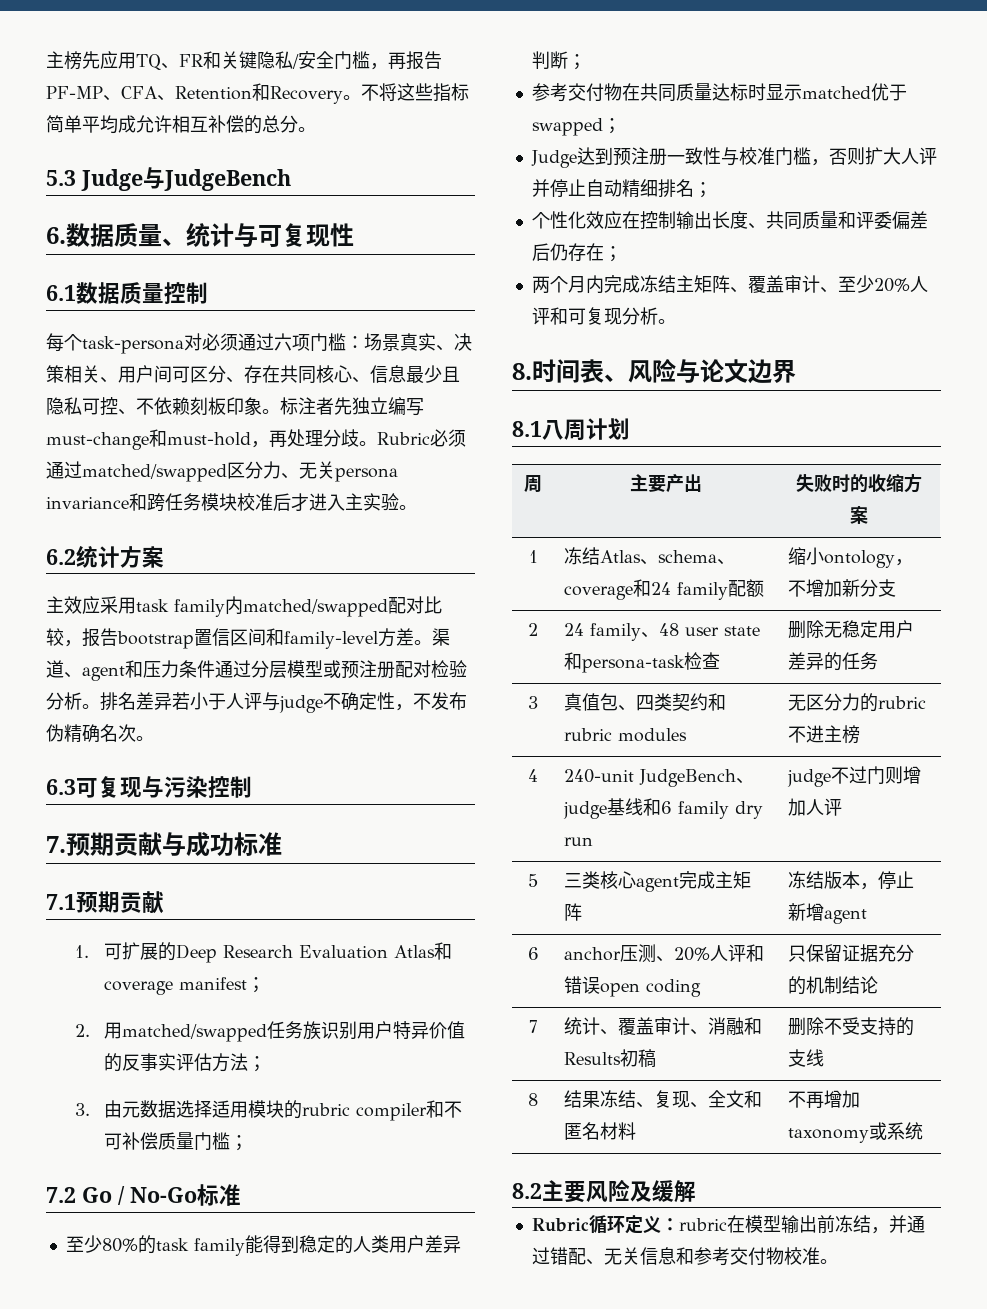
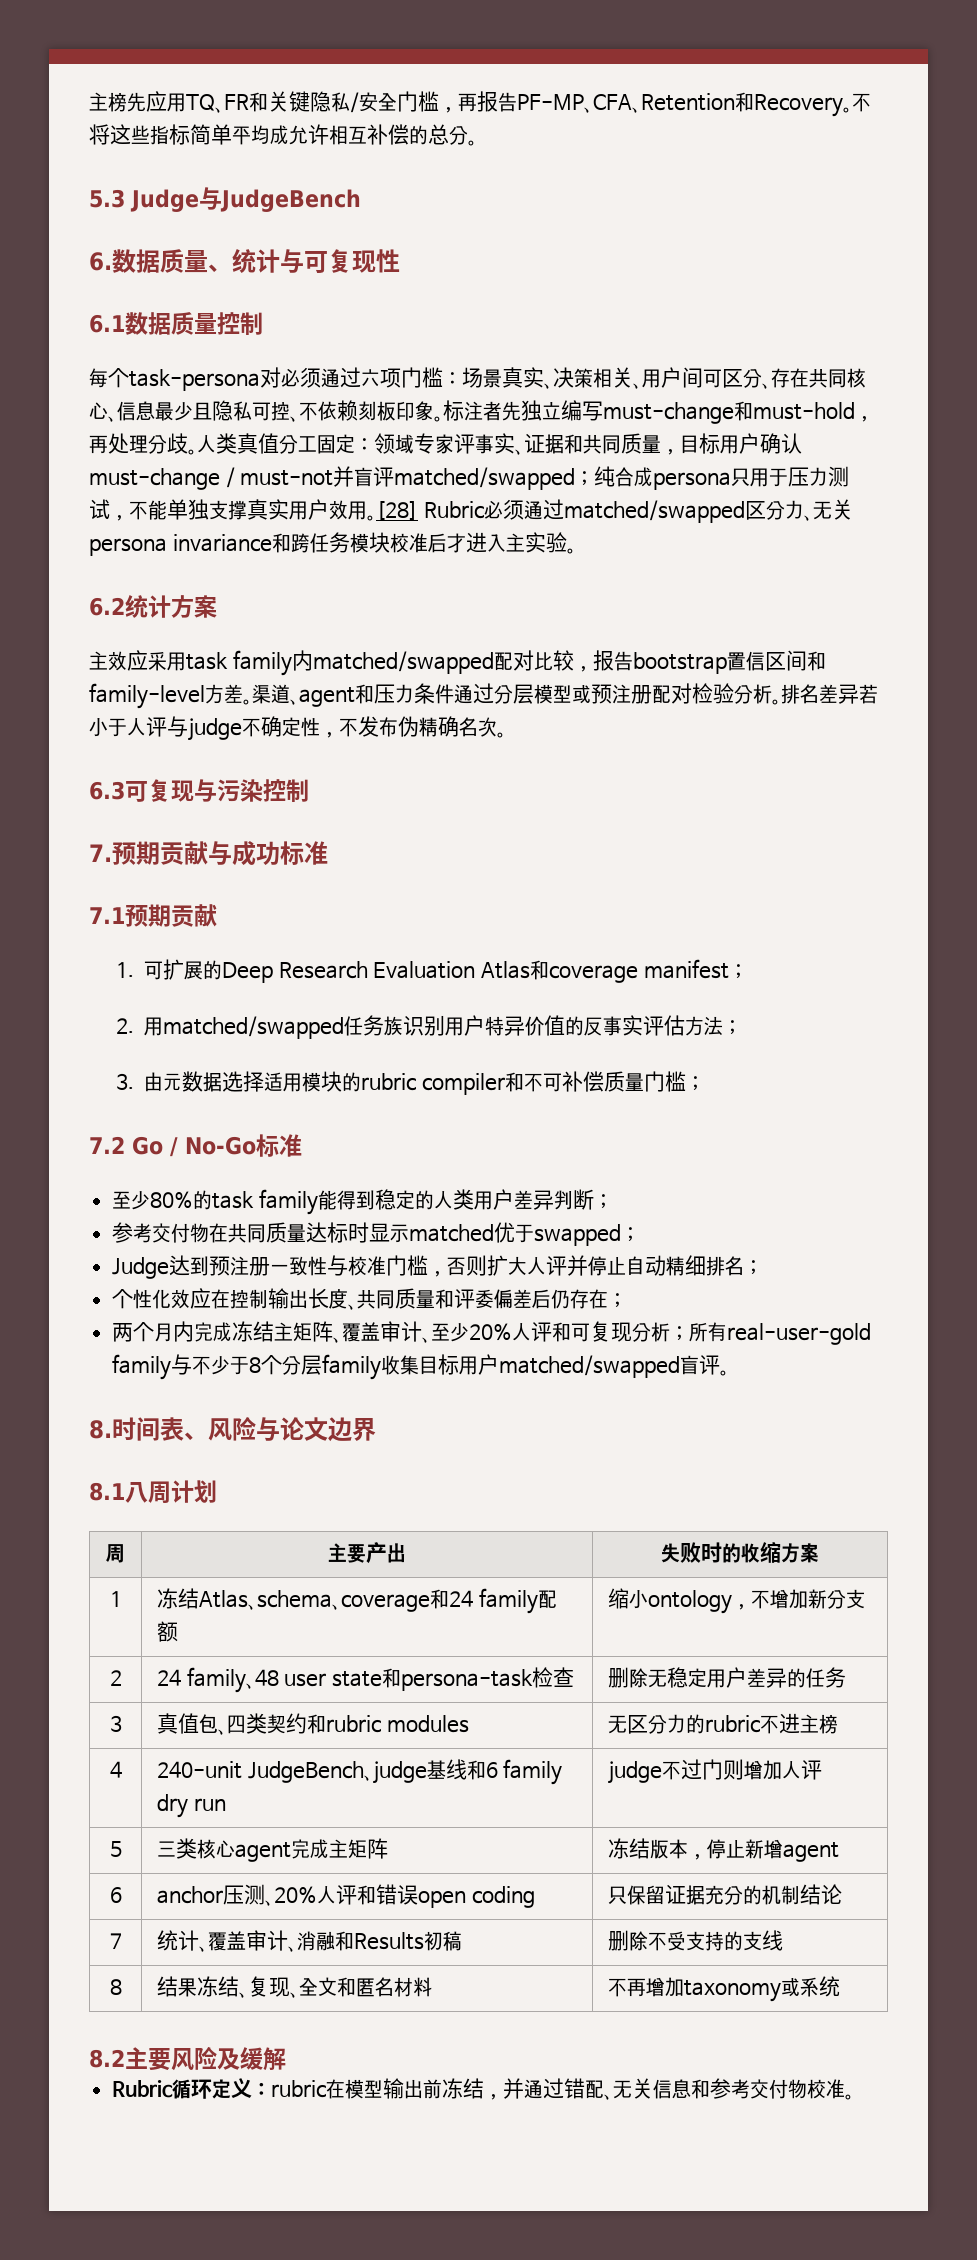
(377, 443) none -> [197,433,802,455] [89,466,850,490] [89,499,418,521] 人类真值分工固定：领域专家评事实、证据和共同质量，目标用户确认must-change / must-not并盲评matched/swapped；纯合成persona只用于压力测试，不能单独支撑真实用户效用。[28]
(658, 316) none -> [670,1322,872,1345] [112,1354,721,1380] ；所有real-user-gold family与不少于8个分层family收集目标用户matched/swapped盲评

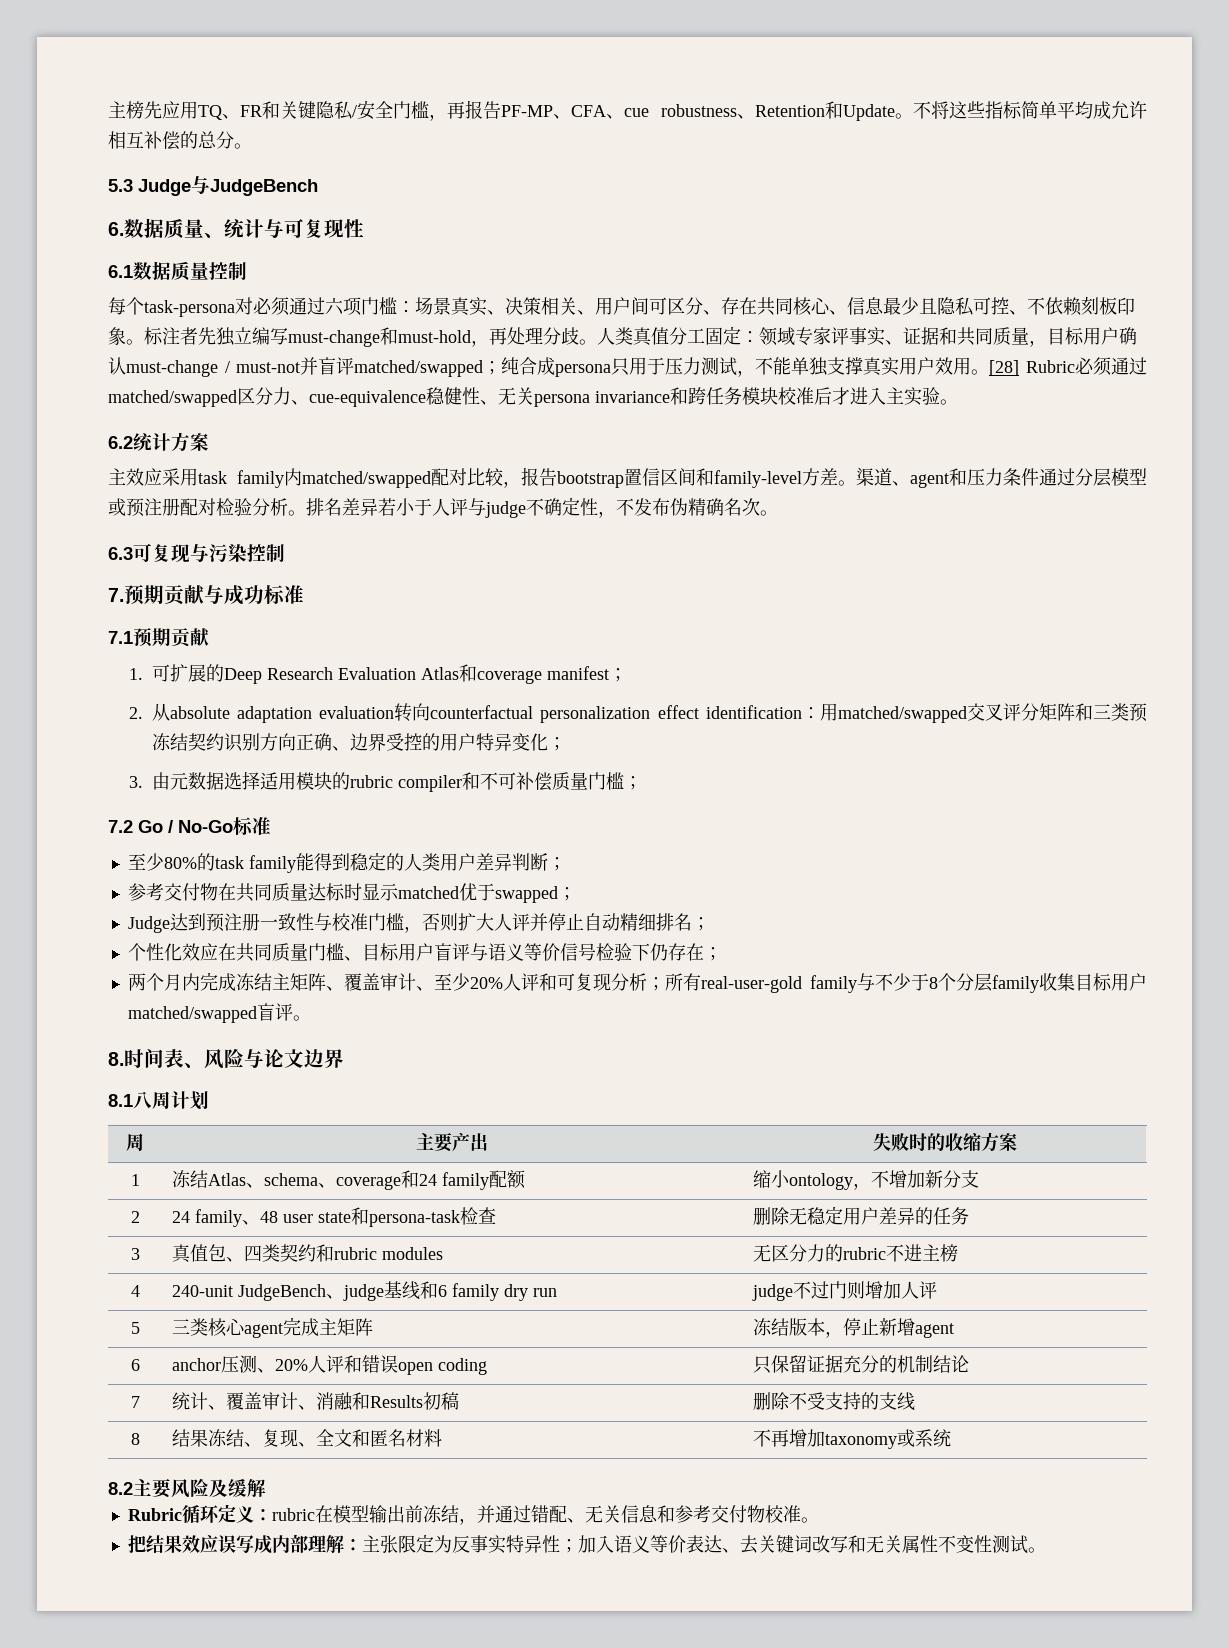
[640,92,843,117] Retention和Recovery -> [624,101,895,121] cue robustness、Retention和Update
(813, 518) none -> [309,387,498,407] cue-equivalence稳健性、
[143,1015,723,1039] 用matched/swapped任务族识别用户特异价值的反事实评估方法 -> [151,703,1147,723] [151,733,548,752] 从absolute adaptation evaluation转向counterfactual personalization effect identification：用matched/swapped交叉评分矩阵和三类预冻结契约识别方向正确、边界受控的用户特异变化
[230,1288,552,1310] 控制输出长度、共同质量和评委偏差后 -> [235,943,650,962] 共同质量门槛、目标用户盲评与语义等价信号检验下
(855, 2097) none -> [127,1534,1046,1554] // 把结果效应误写成内部理解：主张限定为反事实特异性；加入语义等价表达、去关键词改写和无关属性不变性测试。

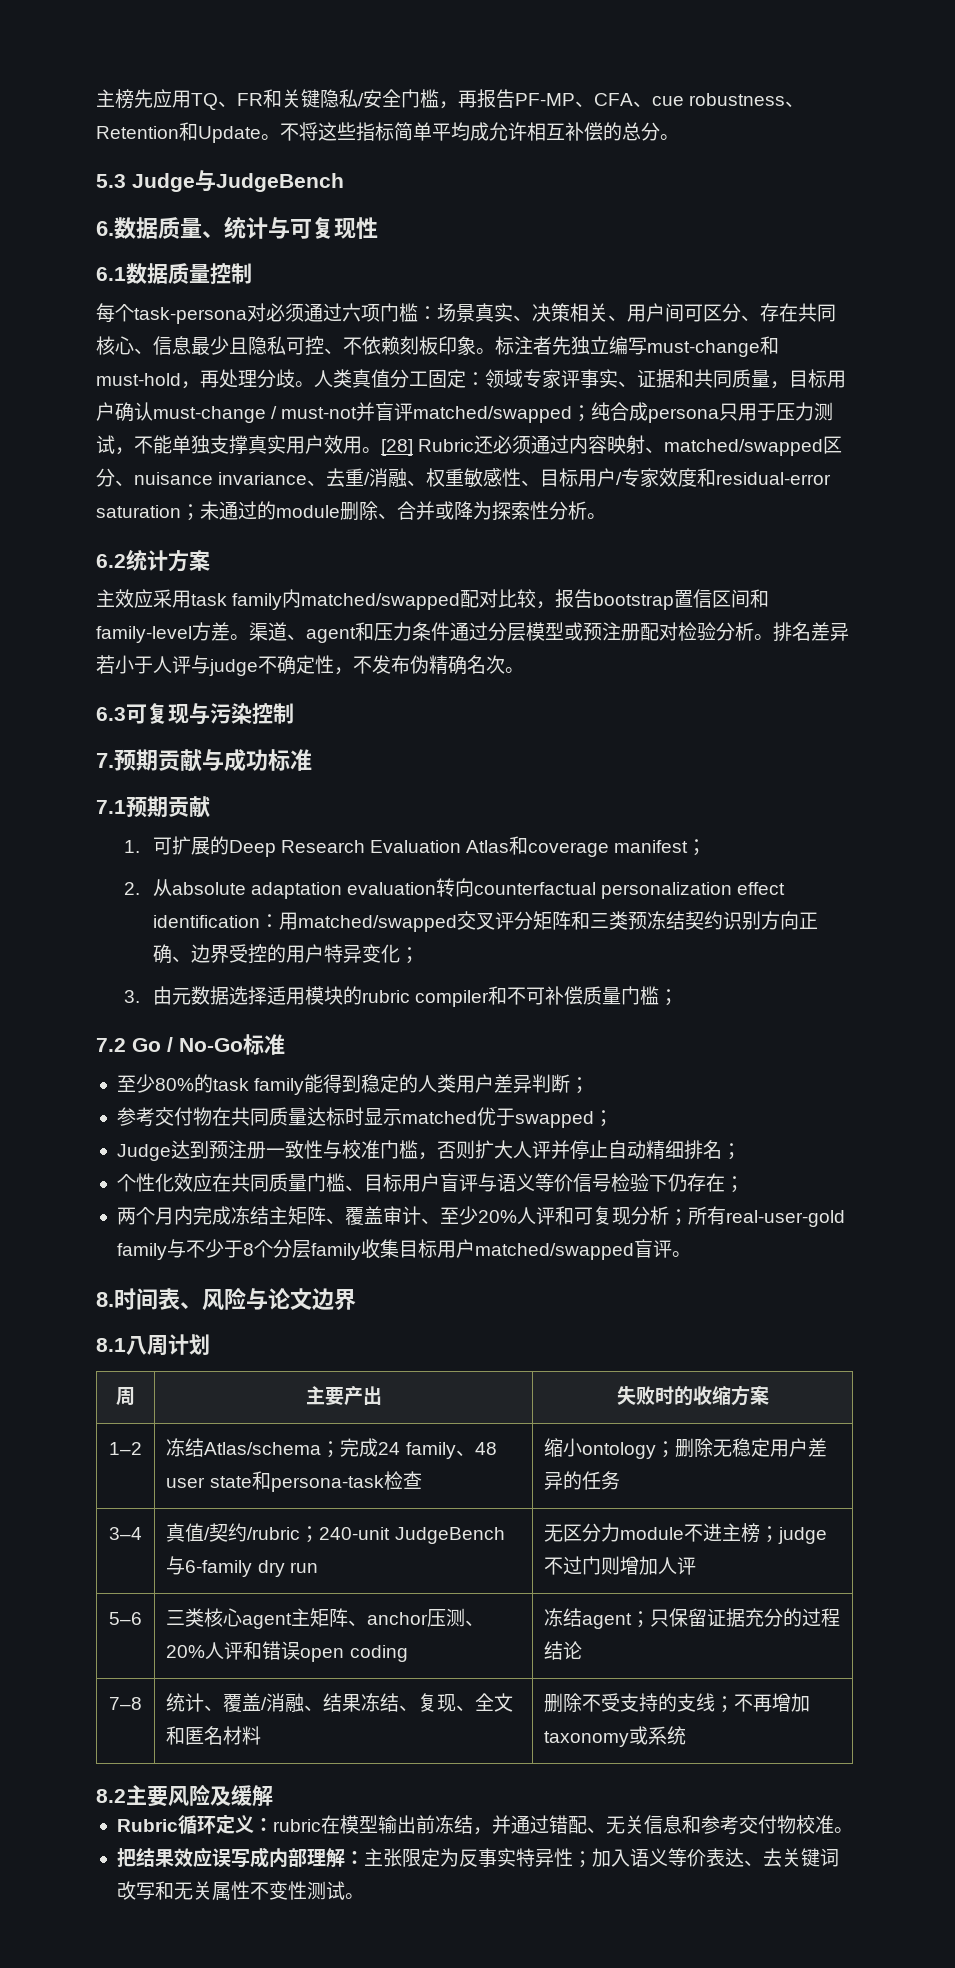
[1075,357,1147,376] [108,387,940,407] 必须通过matched/swapped区分力、cue-equivalence稳健性、无关persona invariance和跨任务模块校准后才进入主实验 -> [474,435,843,456] [96,468,832,488] [96,501,587,521] 还必须通过内容映射、matched/swapped区分、nuisance invariance、去重/消融、权重敏感性、目标用户/专家效度和residual-error saturation；未通过的module删除、合并或降为探索性分析
[130,1174,140,1186] [172,1170,527,1190] [753,1170,980,1190] [130,1211,140,1223] 1 | 冻结Atlas、schema、coverage和24 family配额 | 缩小ontology，不增加新分支 // 2 | -> [109,1442,142,1455] [166,1438,379,1458] 1–2 | 冻结Atlas/schema；完成
(497, 1215) none -> [544,1438,676,1459] 缩小ontology；
[130,1248,140,1260] [172,1244,444,1263] 3 | 真值包、四类契约和rubric modules -> [109,1527,142,1540] [166,1523,505,1544] [166,1556,318,1577] 3–4 | 真值/契约/rubric；240-unit JudgeBench与6-family dry run
[825,1244,887,1262] 的rubric -> [620,1527,685,1540] module
[130,1285,140,1297] [172,1281,558,1301] // 4 | 240-unit JudgeBench、judge基线和6 family dry run | -> [760,1526,780,1543] ；
[130,1322,140,1334] 5 -> [109,1612,142,1625] 5–6
[283,1317,374,1336] [753,1318,955,1338] [130,1359,140,1371] 完成主矩阵 | 冻结版本，停止新增agent // 6 | -> [291,1608,368,1627] 主矩阵、
(488, 1366) none -> [544,1608,651,1629] 冻结agent；
[897,1355,934,1373] 机制 -> [802,1608,841,1627] 过程
[130,1396,140,1408] 7 -> [109,1697,142,1710] 7–8
[262,1392,460,1411] [753,1392,916,1411] [130,1433,140,1445] 审计、消融和Results初稿 | 删除不受支持的支线 // 8 | -> [261,1693,324,1712] /消融、
(443, 1438) none -> [544,1693,735,1713] 删除不受支持的支线；

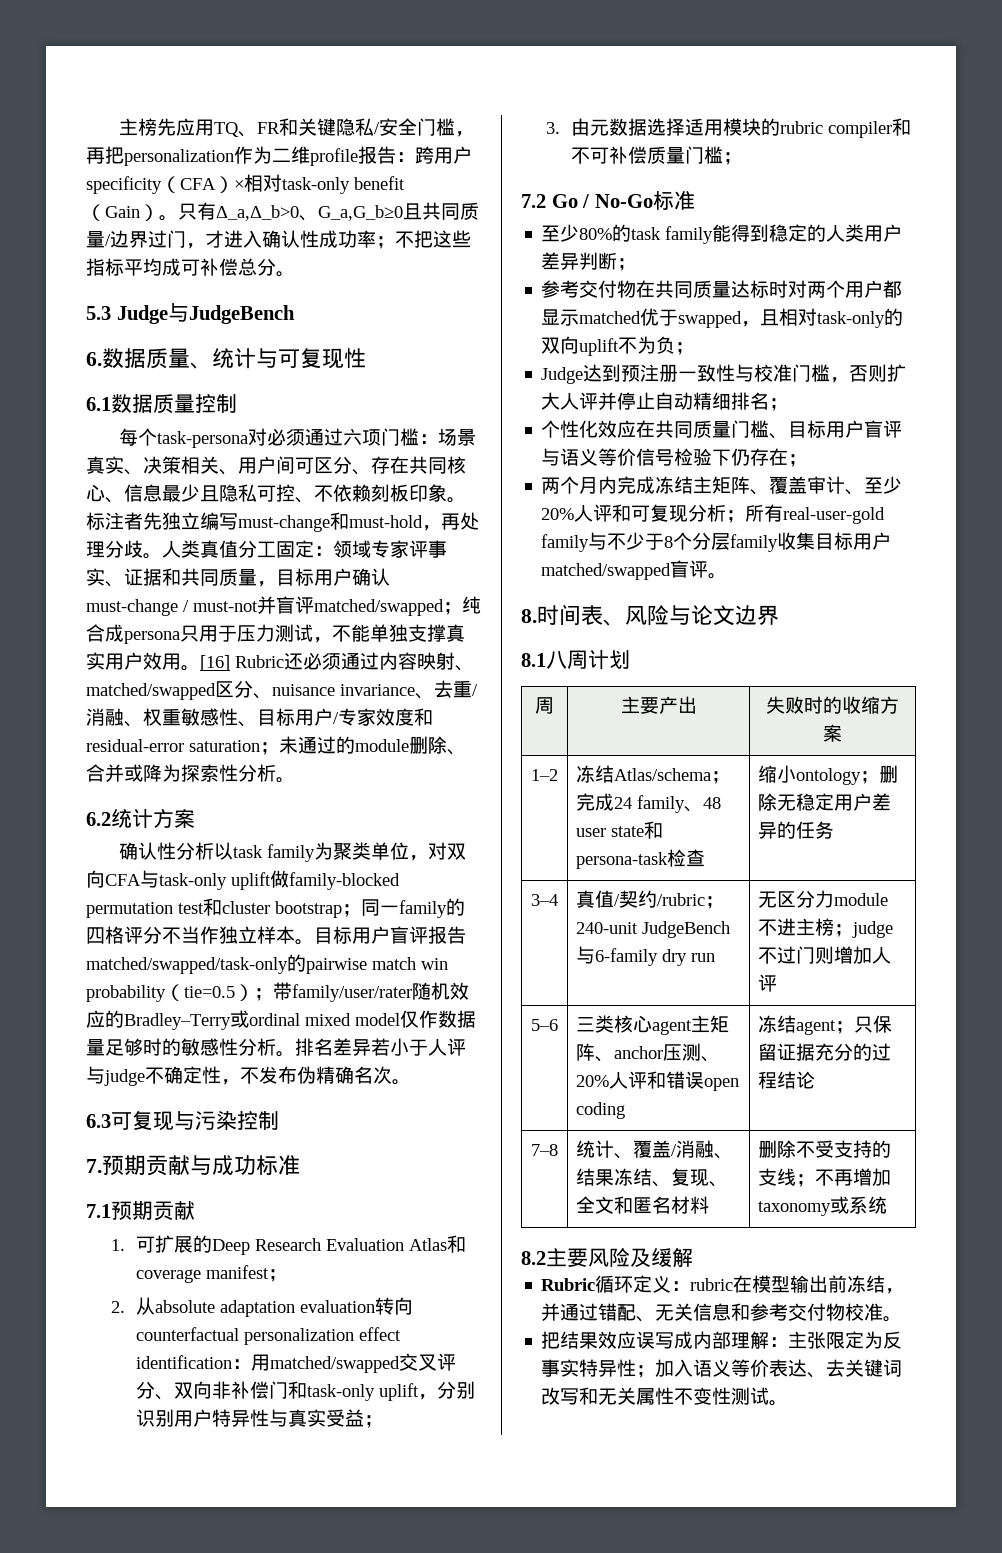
[477,89,805,108] [96,122,622,143] 报告PF-MP、CFA、cue robustness、Retention和Update。不将这些指标简单平均成允许相互补偿的 -> [105,146,472,166] [86,174,405,194] [86,202,479,221] [86,230,471,249] [86,258,238,276] 把personalization作为二维profile报告：跨用户specificity（CFA）×相对task-only benefit（Gain）。只有Δ_a,Δ_b>0、G_a,G_b≥0且共同质量/边界过门，才进入确认性成功率；不把这些指标平均成可补偿
[381,439,413,456] [28] -> [200,655,230,671] [16]
[96,589,770,610] [96,622,716,643] 主效应采用task family内matched/swapped配对比较，报告bootstrap置信区间和family-level方差。渠道、agent和压力条件通过分层模型或预注册配对检验 -> [119,842,467,862] [86,870,400,890] [86,898,465,918] [86,926,466,945] [86,954,448,974] [86,982,469,1002] [86,1010,476,1030] [86,1038,238,1056] 确认性分析以task family为聚类单位，对双向CFA与task-only uplift做family-blocked permutation test和cluster bootstrap；同一family的四格评分不当作独立样本。目标用户盲评报告matched/swapped/task-only的pairwise match win probability（tie=0.5）；带family/user/rater随机效应的Bradley–Terry或ordinal mixed model仅作数据量足够时的敏感性
[532,911,818,930] [152,944,400,964] 矩阵和三类预冻结契约识别方向正确、边界受控的用户特异变化 -> [155,1381,476,1401] [136,1409,365,1427] 、双向非补偿门和task-only uplift，分别识别用户特异性与真实受益
(364, 1116) none -> [788,280,903,298] 对两个用户都
(594, 1119) none -> [741,308,904,328] [541,336,676,356] ，且相对task-only的双向uplift不为负

